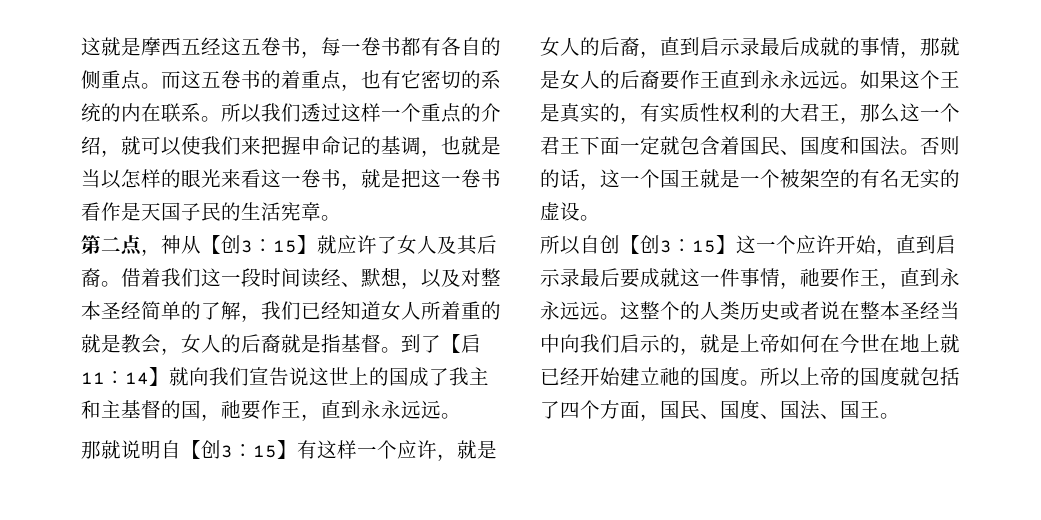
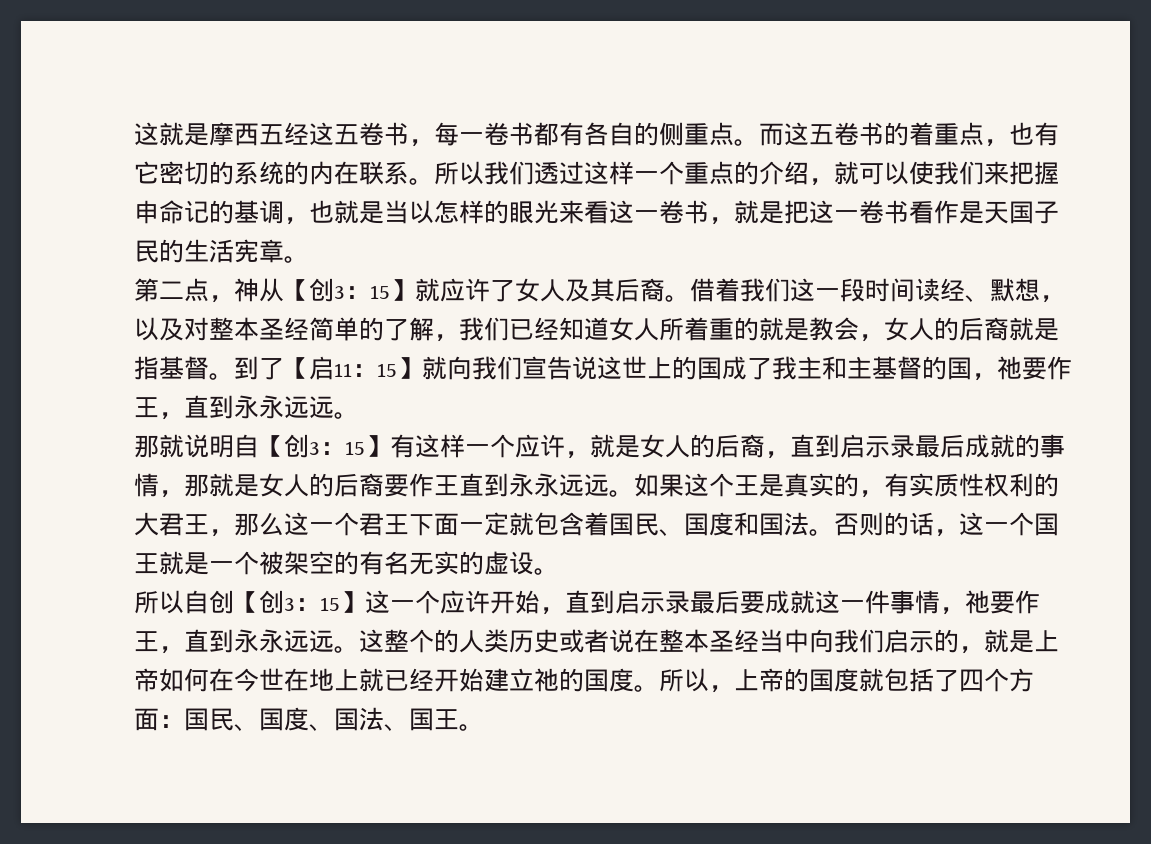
[125,372,149,385] 14 -> [377,363,397,377] 15
(800, 377) none -> [709,685,734,693] ，
[640,414,660,421] ， -> [159,715,184,728] ：

